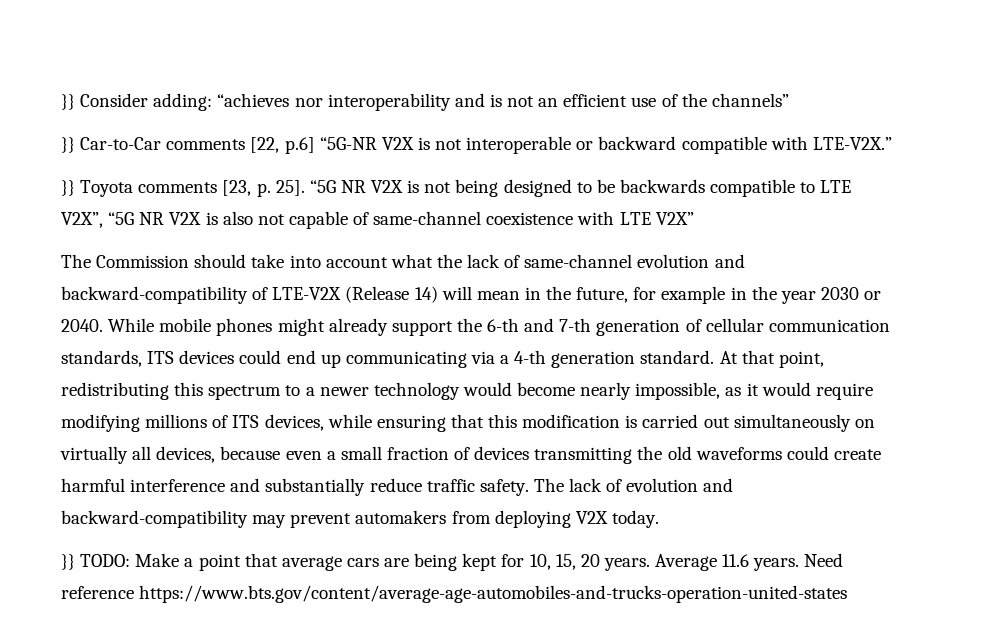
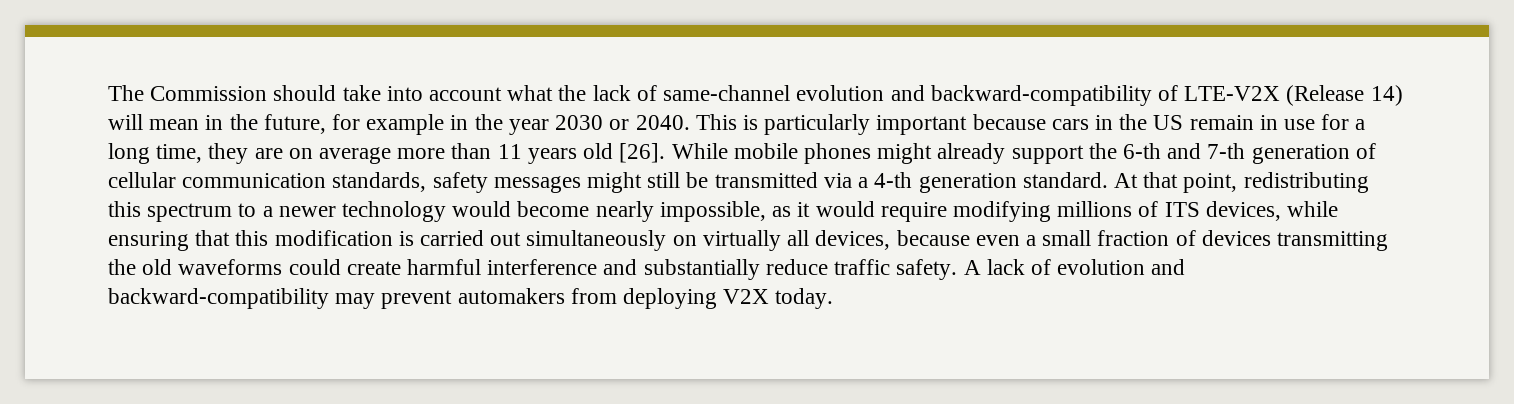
[61,93,789,111] [61,136,892,154] [61,179,852,197] [61,211,694,229] }} Consider adding: “achieves nor interoperability and is not an efficient use of the channels” // }} Car-to-Car comments [22, p.6] “5G-NR V2X is not interoperable or backward compatible with LTE-V2X.” // }} Toyota comments [23, p. 25]. “5G NR V2X is not being designed to be backwards compatible to LTE V2X”, “5G NR V2X is also not capable of same-channel coexistence with LTE V2X” // -> (108, 93) none
(103, 325) none -> [695,114,1366,135] [108,143,666,164] This is particularly important because cars in the US remain in use for a long time, they are on average more than 11 years old [26].
[147,350,467,368] ITS devices could end up communicating -> [432,172,818,193] safety messages might still be transmitted
[533,478,564,492] The -> [963,260,981,275] A
[61,553,844,571] [61,585,848,603] // }} TODO: Make a point that average cars are being kept for 10, 15, 20 years. Average 11.6 years. Need reference https://www.bts.gov/content/average-age-automobiles-and-trucks-operation-united-states -> (834, 298) none

